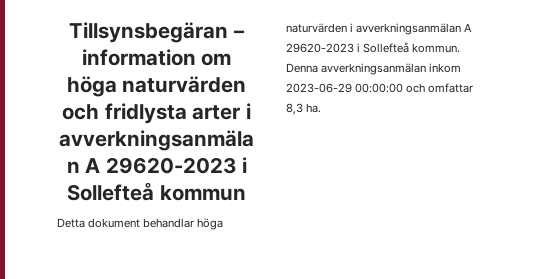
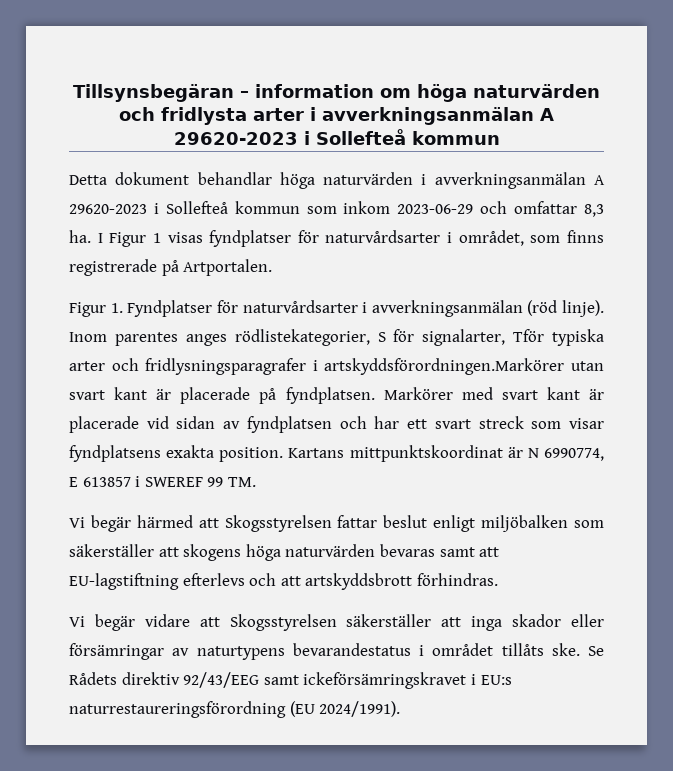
[412,43,461,53] [286,63,427,75] kommun. Denna avverkningsanmälan -> [234,201,337,214] kommun som
[355,83,404,93] 00:00:00 -> (474, 209) none
(322, 108) none -> [97,230,604,247] [69,259,273,276] [69,300,604,317] [69,329,604,346] [69,358,604,375] [69,387,605,404] [69,416,605,433] [69,445,605,462] [69,476,256,487] [69,515,604,532] [69,544,500,561] [69,573,498,590] [69,614,605,631] [69,643,604,660] [69,672,512,689] [69,701,401,718] I Figur 1 visas fyndplatser för naturvårdsarter i området, som finns registrerade på Artportalen. // Figur 1. Fyndplatser för naturvårdsarter i avverkningsanmälan (röd linje). Inom parentes anges rödlistekategorier, S för signalarter, Tför typiska arter och fridlysningsparagrafer i artskyddsförordningen.Markörer utan svart kant är placerade på fyndplatsen. Markörer med svart kant är placerade vid sidan av fyndplatsen och har ett svart streck som visar fyndplatsens exakta position. Kartans mittpunktskoordinat är N 6990774, E 613857 i SWEREF 99 TM. // Vi begär härmed att Skogsstyrelsen fattar beslut enligt miljöbalken som säkerställer att skogens höga naturvärden bevaras samt att EU-lagstiftning efterlevs och att artskyddsbrott förhindras. // Vi begär vidare att Skogsstyrelsen säkerställer att inga skador eller försämringar av naturtypens bevarandestatus i området tillåts ske. Se Rådets direktiv 92/43/EEG samt ickeförsämringskravet i EU:s naturrestaureringsförordning (EU 2024/1991).

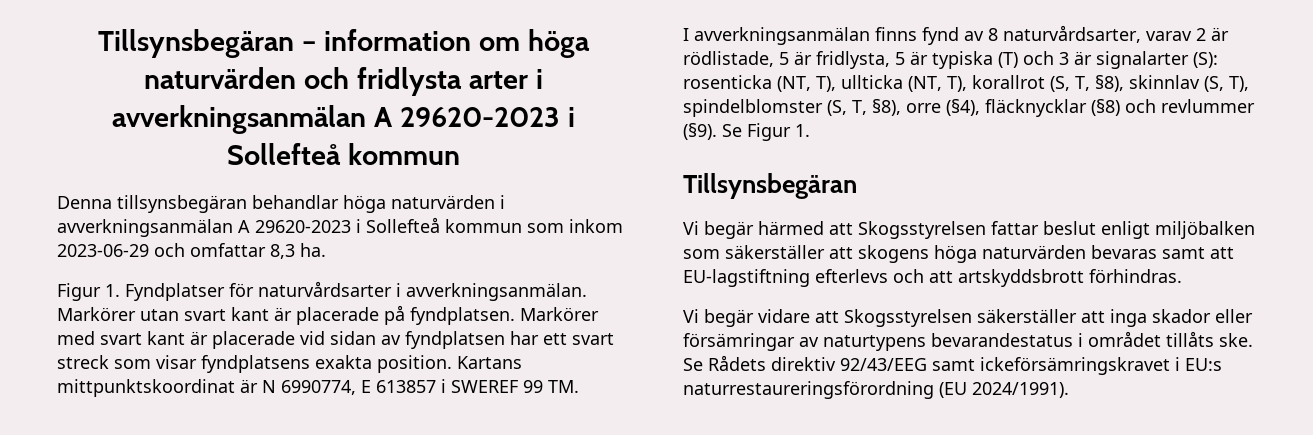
[69,172,190,185] Detta dokument -> [57,195,247,213] Denna tillsynsbegäran
[97,230,604,247] [69,259,273,276] I Figur 1 visas fyndplatser för naturvårdsarter i området, som finns registrerade på Artportalen. -> (326, 250) none
[371,300,604,317] [69,329,604,346] [69,358,565,375] avverkningsanmälan (röd linje). Inom parentes anges rödlistekategorier, S för signalarter, Tför typiska arter och fridlysningsparagrafer i artskyddsförordningen.Markörer -> [406,283,587,301] [57,307,136,321] avverkningsanmälan. Markörer
[339,416,367,429] och -> (505, 340) none
(256, 482) none -> [683,25,1229,45] [683,51,1218,69] [683,75,1249,92] [683,99,1255,117] [683,123,810,141] [683,173,857,199] // I avverkningsanmälan finns fynd av 8 naturvårdsarter, varav 2 är rödlistade, 5 är fridlysta, 5 är typiska (T) och 3 är signalarter (S): rosenticka (NT, T), ullticka (NT, T), korallrot (S, T, §8), skinnlav (S, T), spindelblomster (S, T, §8), orre (§4), fläcknycklar (§8) och revlummer (§9). Se Figur 1. // Tillsynsbegäran

